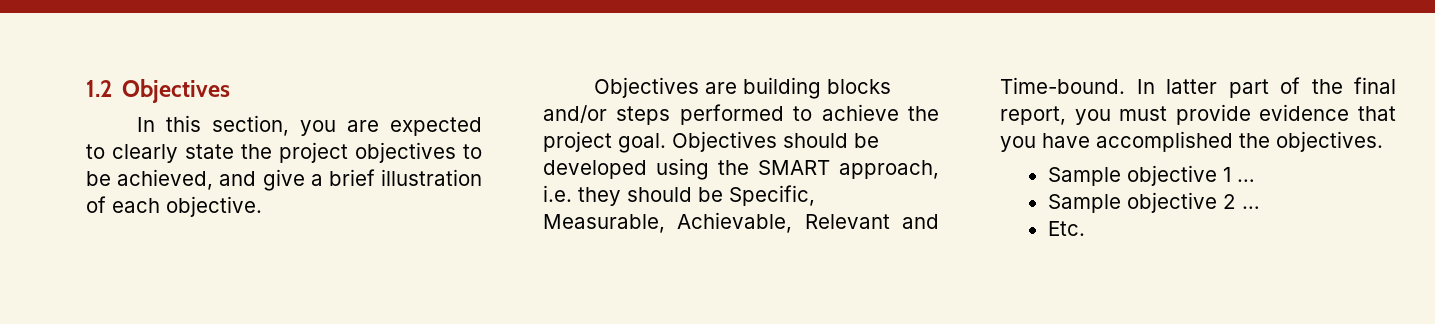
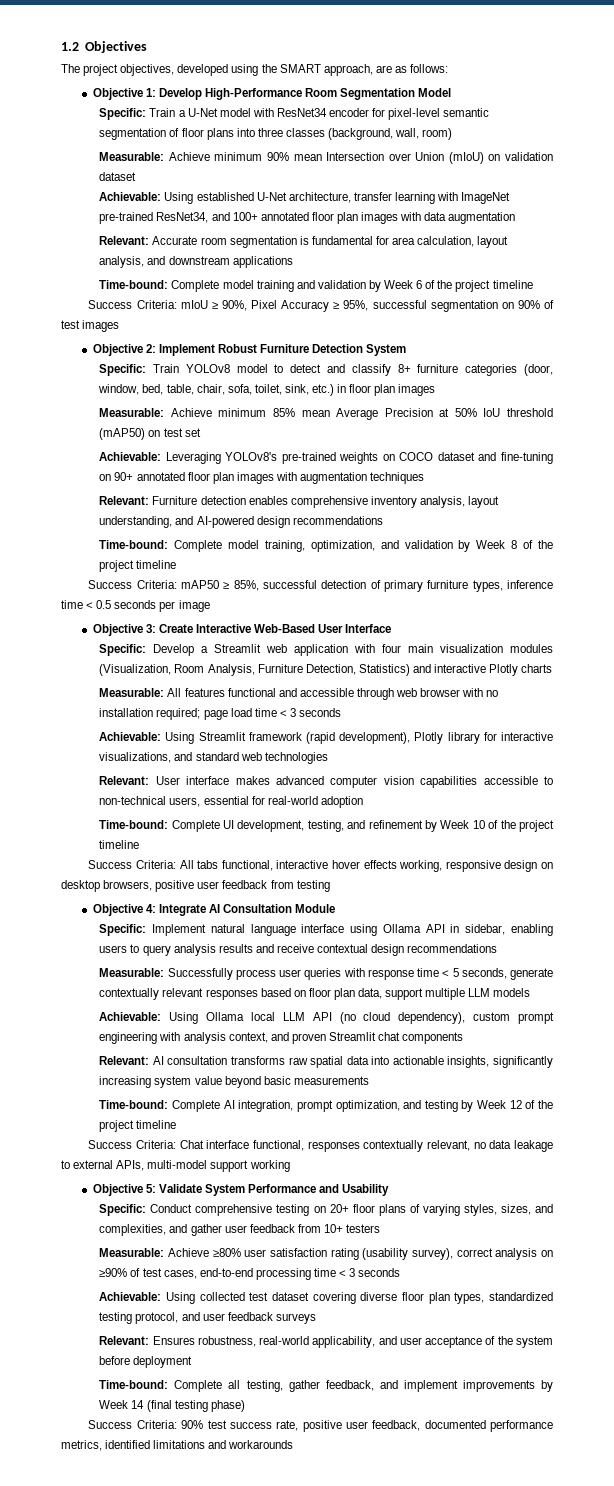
[137,115,482,136] [86,142,482,163] [86,169,482,191] [86,196,262,217] [594,77,892,99] [543,104,939,125] [543,131,879,153] In this section, you are expected to clearly state the project objectives to be achieved, and give a brief illustration of each objective. // Objectives are building blocks and/or steps performed to achieve the project goal. Objectives should be -> [61,64,175,76] The project objectives,
[543,185,815,206] [543,212,939,233] [1000,77,1396,98] [1000,104,1396,125] [1000,131,1383,152] [1047,165,1255,186] [1047,192,1260,213] [1047,221,1085,236] i.e. they should be Specific, Measurable, Achievable, Relevant and Time-bound. In latter part of the final report, you must provide evidence that you have accomplished the objectives. // Sample objective 1 … // Sample objective 2 … // Etc. -> [375,64,449,73] [92,88,452,100] [99,108,490,120] [99,128,453,140] [99,152,553,164] [99,172,137,181] [99,192,511,204] [99,212,516,224] [99,236,509,248] [99,256,293,268] [99,280,533,292] [88,300,554,312] [61,320,120,332] [92,344,407,356] [99,364,554,376] [98,384,436,396] [99,408,553,420] [99,428,201,440] [99,452,553,464] [99,472,425,484] [99,496,500,508] [99,516,383,528] [99,540,553,552] [99,560,177,572] [88,580,553,592] [61,600,210,612] [92,624,392,636] [99,644,553,656] [99,664,553,676] [99,688,499,700] [99,708,342,720] [99,732,553,744] [99,752,328,764] [99,776,553,788] [99,796,363,808] [99,820,554,832] [99,840,140,849] [88,860,553,872] [61,880,330,892] [92,904,336,916] [99,924,553,936] [99,944,498,956] [99,968,554,980] [99,988,531,1000] [99,1012,554,1024] [99,1032,464,1044] [99,1056,553,1068] [99,1076,369,1088] [99,1100,553,1112] [99,1120,177,1132] [88,1140,553,1152] [61,1160,290,1172] [92,1184,390,1196] [99,1204,554,1216] [99,1224,381,1236] [99,1248,554,1260] [99,1268,401,1280] [99,1292,553,1304] [99,1312,316,1324] [99,1336,553,1348] [99,1356,193,1368] [99,1380,553,1392] [99,1400,245,1412] [88,1420,553,1432] [61,1440,294,1451] are as follows: // Objective 1: Develop High-Performance Room Segmentation Model // Specific: Train a U-Net model with ResNet34 encoder for pixel-level semantic segmentation of floor plans into three classes (background, wall, room) // Measurable: Achieve minimum 90% mean Intersection over Union (mIoU) on validation dataset // Achievable: Using established U-Net architecture, transfer learning with ImageNet pre-trained ResNet34, and 100+ annotated floor plan images with data augmentation // Relevant: Accurate room segmentation is fundamental for area calculation, layout analysis, and downstream applications // Time-bound: Complete model training and validation by Week 6 of the project timeline // Success Criteria: mIoU ≥ 90%, Pixel Accuracy ≥ 95%, successful segmentation on 90% of test images // Objective 2: Implement Robust Furniture Detection System // Specific: Train YOLOv8 model to detect and classify 8+ furniture categories (door, window, bed, table, chair, sofa, toilet, sink, etc.) in floor plan images // Measurable: Achieve minimum 85% mean Average Precision at 50% IoU threshold (mAP50) on test set // Achievable: Leveraging YOLOv8's pre-trained weights on COCO dataset and fine-tuning on 90+ annotated floor plan images with augmentation techniques // Relevant: Furniture detection enables comprehensive inventory analysis, layout understanding, and AI-powered design recommendations // Time-bound: Complete model training, optimization, and validation by Week 8 of the project timeline // Success Criteria: mAP50 ≥ 85%, successful detection of primary furniture types, inference time < 0.5 seconds per image // Objective 3: Create Interactive Web-Based User Interface // Specific: Develop a Streamlit web application with four main visualization modules (Visualization, Room Analysis, Furniture Detection, Statistics) and interactive Plotly charts // Measurable: All features functional and accessible through web browser with no installation required; page load time < 3 seconds // Achievable: Using Streamlit framework (rapid development), Plotly library for interactive visualizations, and standard web technologies // Relevant: User interface makes advanced computer vision capabilities accessible to non-technical users, essential for real-world adoption // Time-bound: Complete UI development, testing, and refinement by Week 10 of the project timeline // Success Criteria: All tabs functional, interactive hover effects working, responsive design on desktop browsers, positive user feedback from testing // Objective 4: Integrate AI Consultation Module // Specific: Implement natural language interface using Ollama API in sidebar, enabling users to query analysis results and receive contextual design recommendations // Measurable: Successfully process user queries with response time < 5 seconds, generate contextually relevant responses based on floor plan data, support multiple LLM models // Achievable: Using Ollama local LLM API (no cloud dependency), custom prompt engineering with analysis context, and proven Streamlit chat components // Relevant: AI consultation transforms raw spatial data into actionable insights, significantly increasing system value beyond basic measurements // Time-bound: Complete AI integration, prompt optimization, and testing by Week 12 of the project timeline // Success Criteria: Chat interface functional, responses contextually relevant, no data leakage to external APIs, multi-model support working // Objective 5: Validate System Performance and Usability // Specific: Conduct comprehensive testing on 20+ floor plans of varying styles, sizes, and complexities, and gather user feedback from 10+ testers // Measurable: Achieve ≥80% user satisfaction rating (usability survey), correct analysis on ≥90% of test cases, end-to-end processing time < 3 seconds // Achievable: Using collected test dataset covering diverse floor plan types, standardized testing protocol, and user feedback surveys // Relevant: Ensures robustness, real-world applicability, and user acceptance of the system before deployment // Time-bound: Complete all testing, gather feedback, and implement improvements by Week 14 (final testing phase) // Success Criteria: 90% test success rate, positive user feedback, documented performance metrics, identified limitations and workarounds

